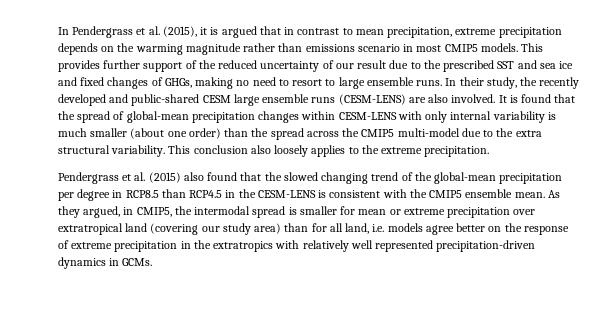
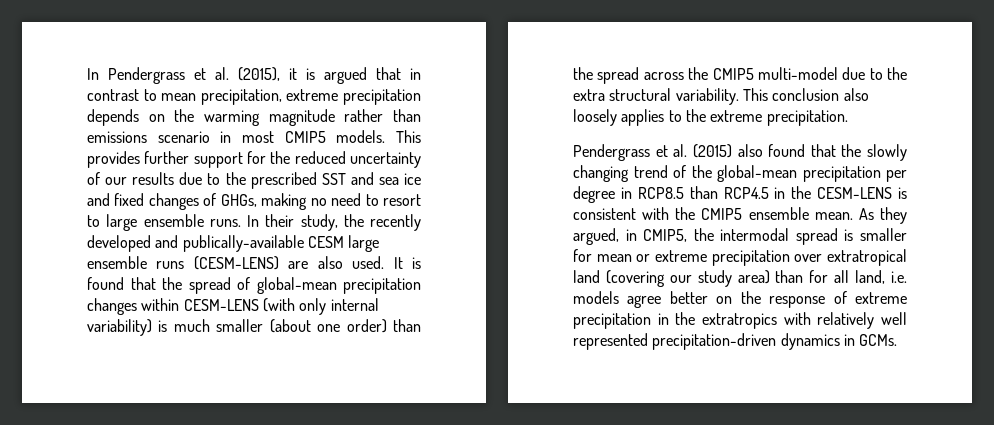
[185,60,197,69] of -> [247,151,266,164] for
[357,60,387,69] result -> [132,172,175,185] results
[131,94,200,106] public-shared -> [182,235,304,252] publically-available
[451,94,496,103] involved. -> [352,256,385,269] used.
[397,111,422,120] with -> [262,298,295,312] (with
[492,111,545,123] variability -> [87,319,152,336] variability)
[283,172,318,181] slowed -> [867,144,907,161] slowly

